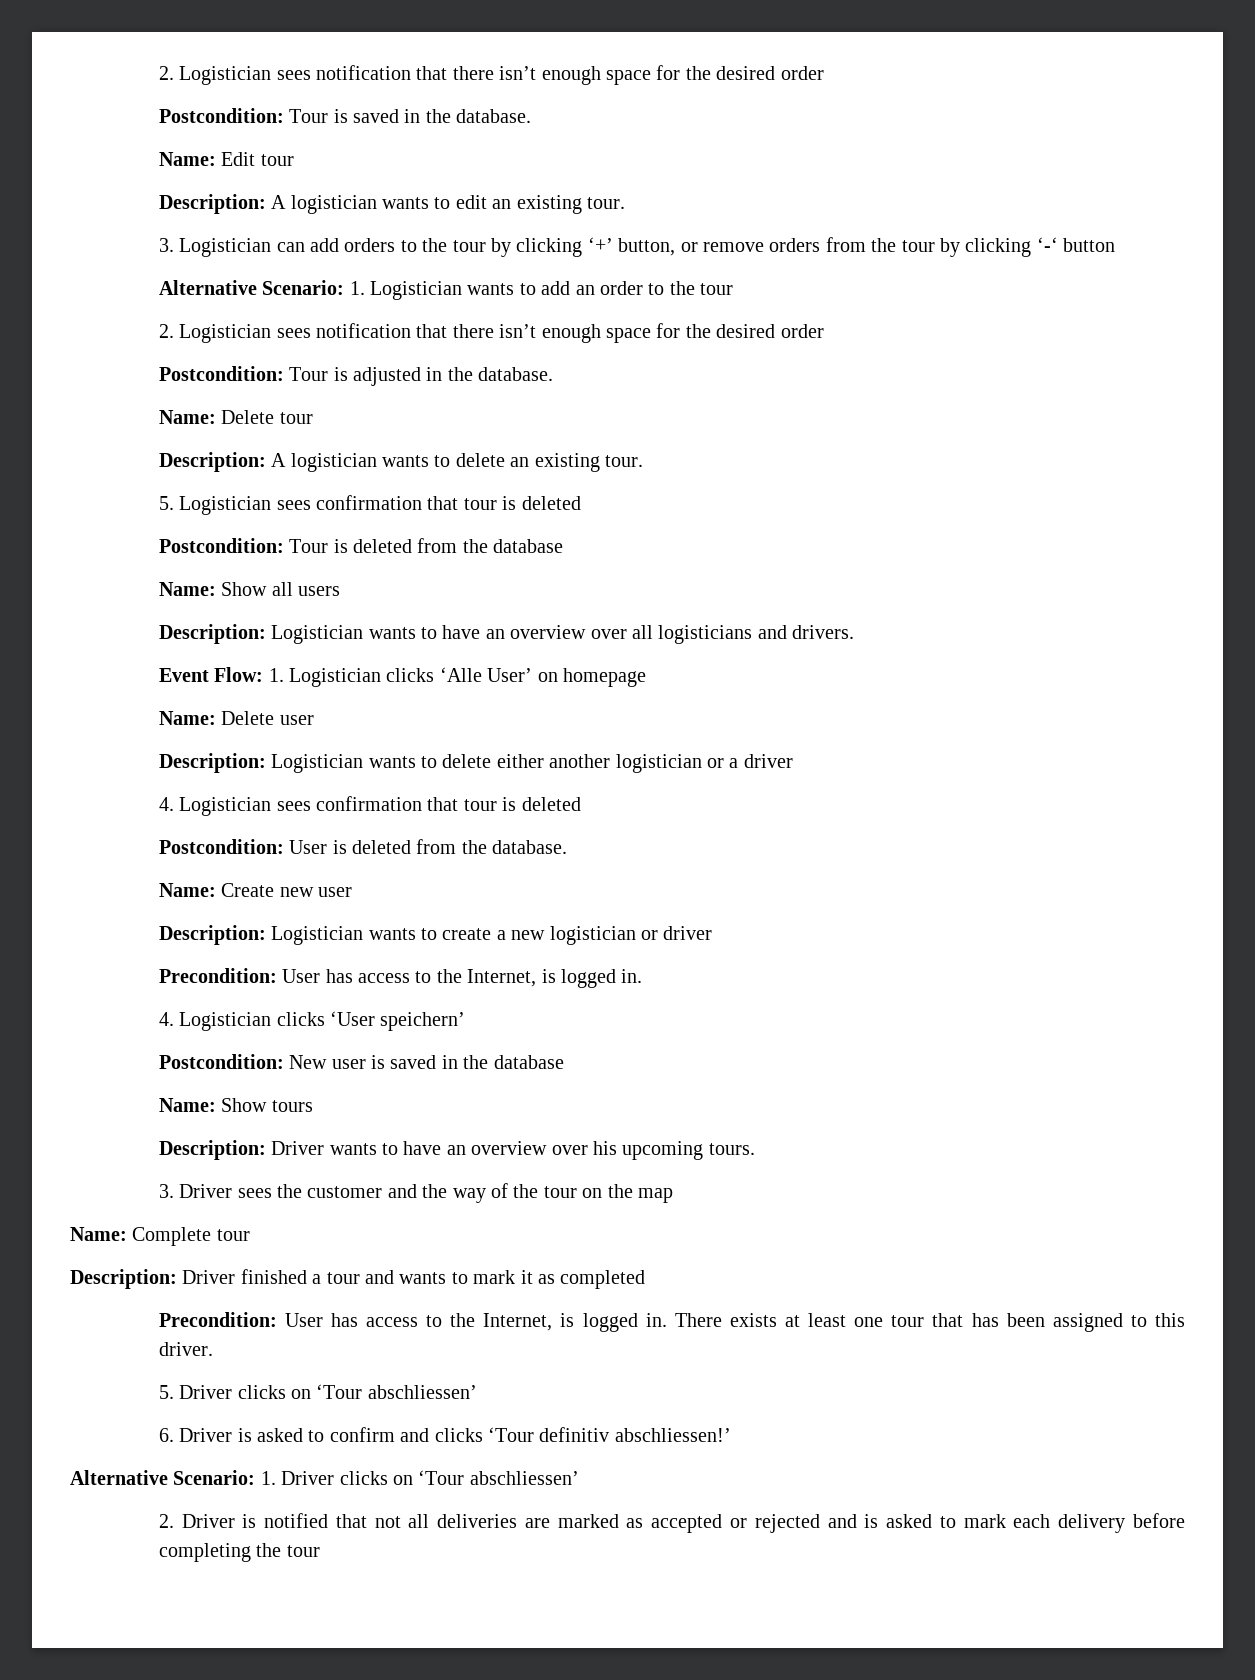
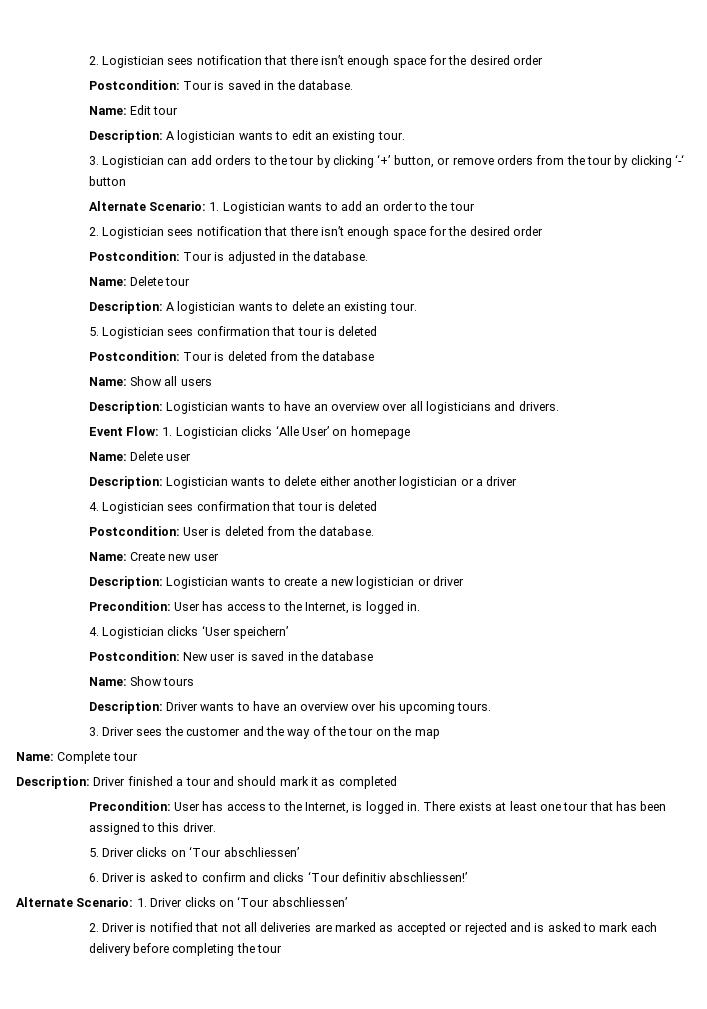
[158,280,257,295] Alternative -> [88,201,146,211] Alternate
[399,1272,468,1284] wants to -> [237,776,277,786] should
[70,1470,168,1485] Alternative -> [16,897,73,907] Alternate

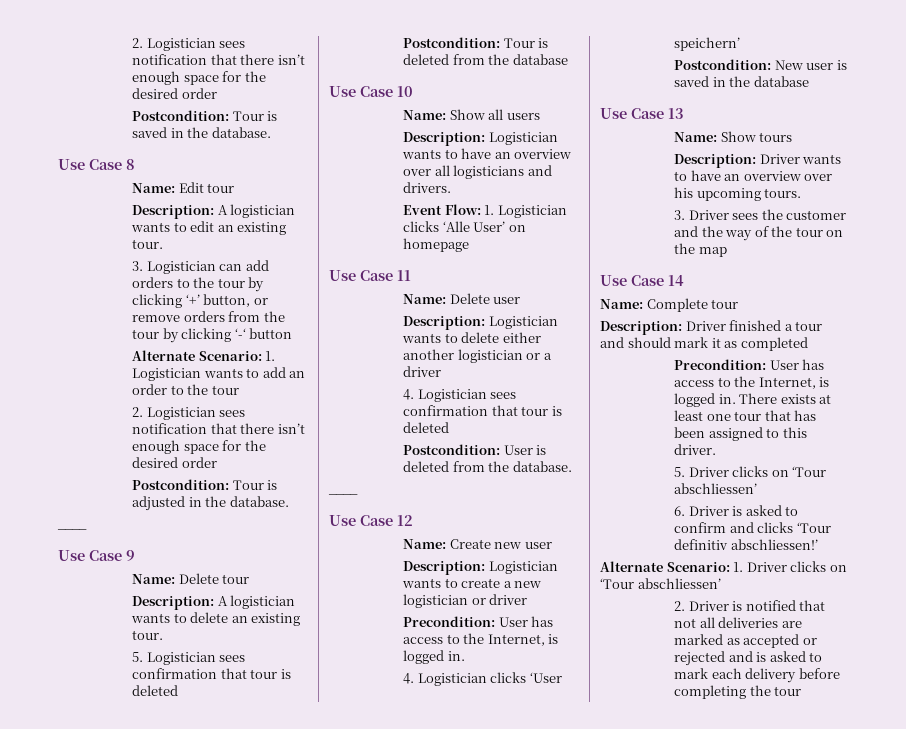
(353, 85) none -> [58,159,135,170] // Use Case 8
(368, 256) none -> [57,529,87,530] [58,550,135,561] // ____ // Use Case 9
(374, 356) none -> [329,86,413,97] // Use Case 10
(410, 432) none -> [329,270,411,281] // Use Case 11
(374, 531) none -> [328,494,358,495] [329,515,413,526] // ____ // Use Case 12
(374, 656) none -> [600,108,684,119] // Use Case 13
(440, 734) none -> [600,275,684,286] // Use Case 14

